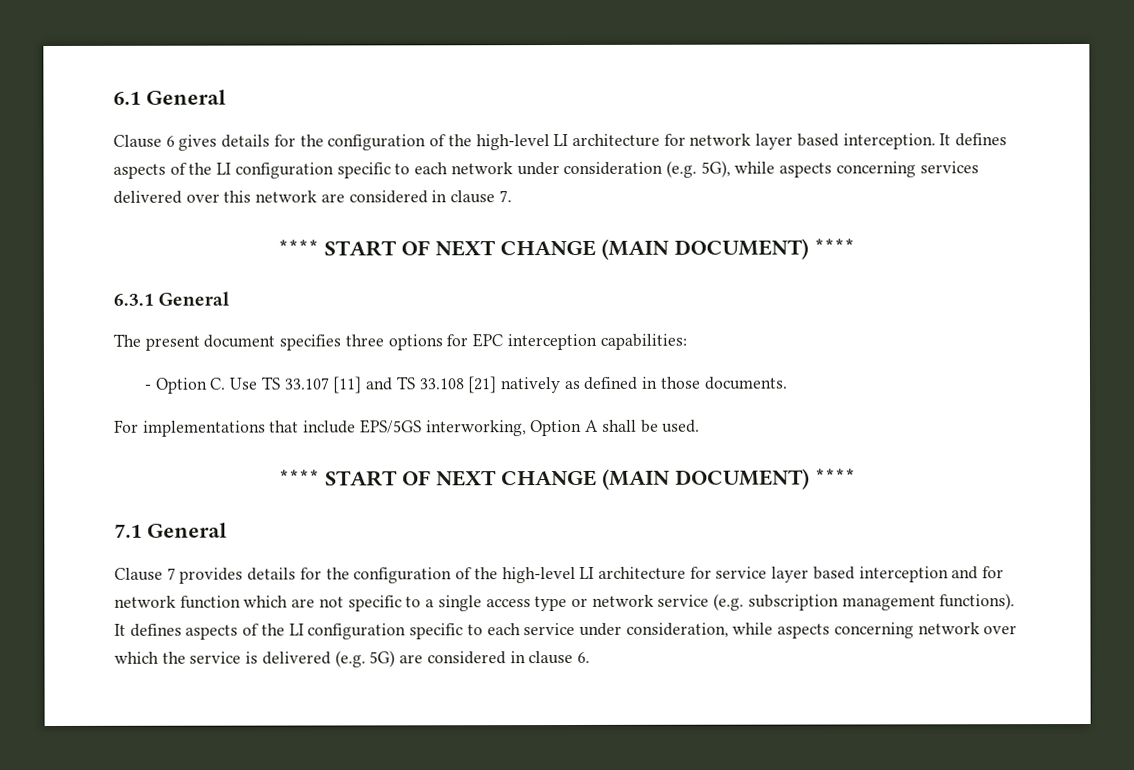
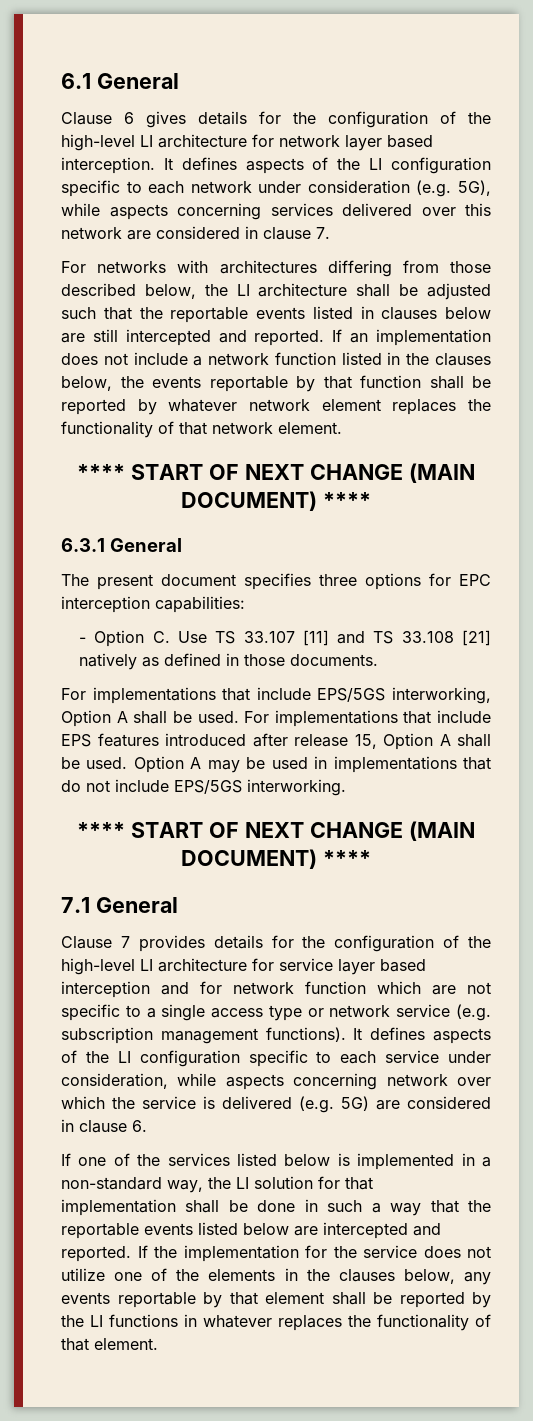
(512, 196) none -> [61,260,492,277] [61,283,491,300] [61,306,491,323] [61,329,491,346] [61,352,491,366] [61,375,491,392] [61,399,492,415] [61,421,342,438] // For networks with architectures differing from those described below, the LI architecture shall be adjusted such that the reportable events listed in clauses below are still intercepted and reported. If an implementation does not include a network function listed in the clauses below, the events reportable by that function shall be reported by whatever network element replaces the functionality of that network element.
(701, 426) none -> [244,710,491,727] [61,733,491,750] [61,756,492,773] [61,779,346,796] For implementations that include EPS features introduced after release 15, Option A shall be used. Option A may be used in implementations that do not include EPS/5GS interworking.
(590, 657) none -> [61,1153,491,1170] [61,1176,373,1193] [61,1199,492,1216] [61,1222,441,1239] [61,1245,491,1262] [61,1268,491,1285] [61,1292,491,1308] [61,1314,491,1331] [61,1338,158,1351] // If one of the services listed below is implemented in a non-standard way, the LI solution for that implementation shall be done in such a way that the reportable events listed below are intercepted and reported. If the implementation for the service does not utilize one of the elements in the clauses below, any events reportable by that element shall be reported by the LI functions in whatever replaces the functionality of that element.

